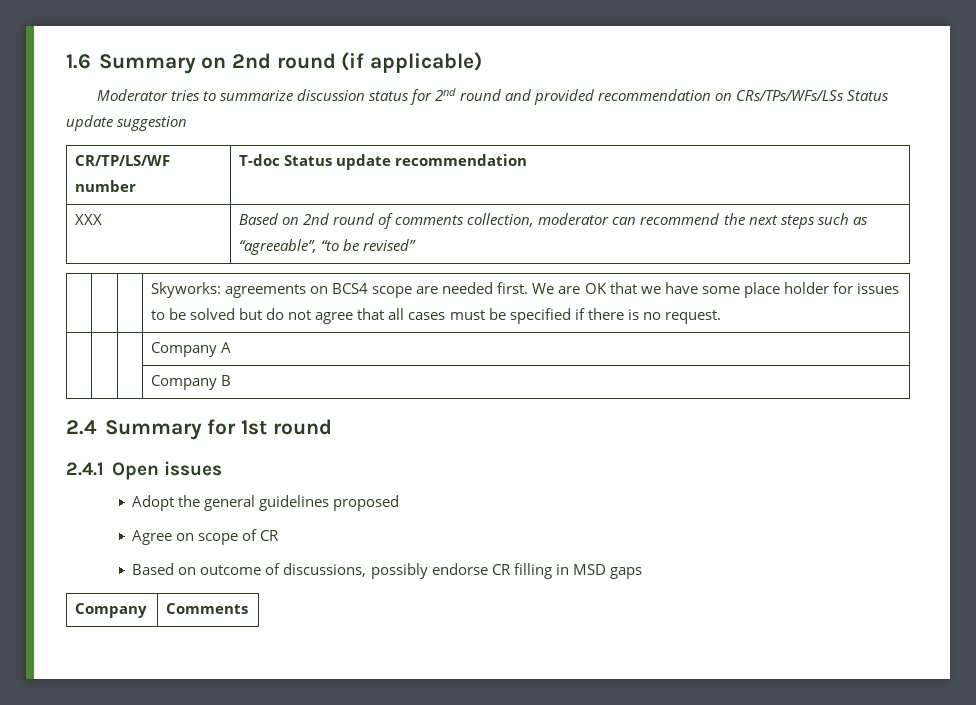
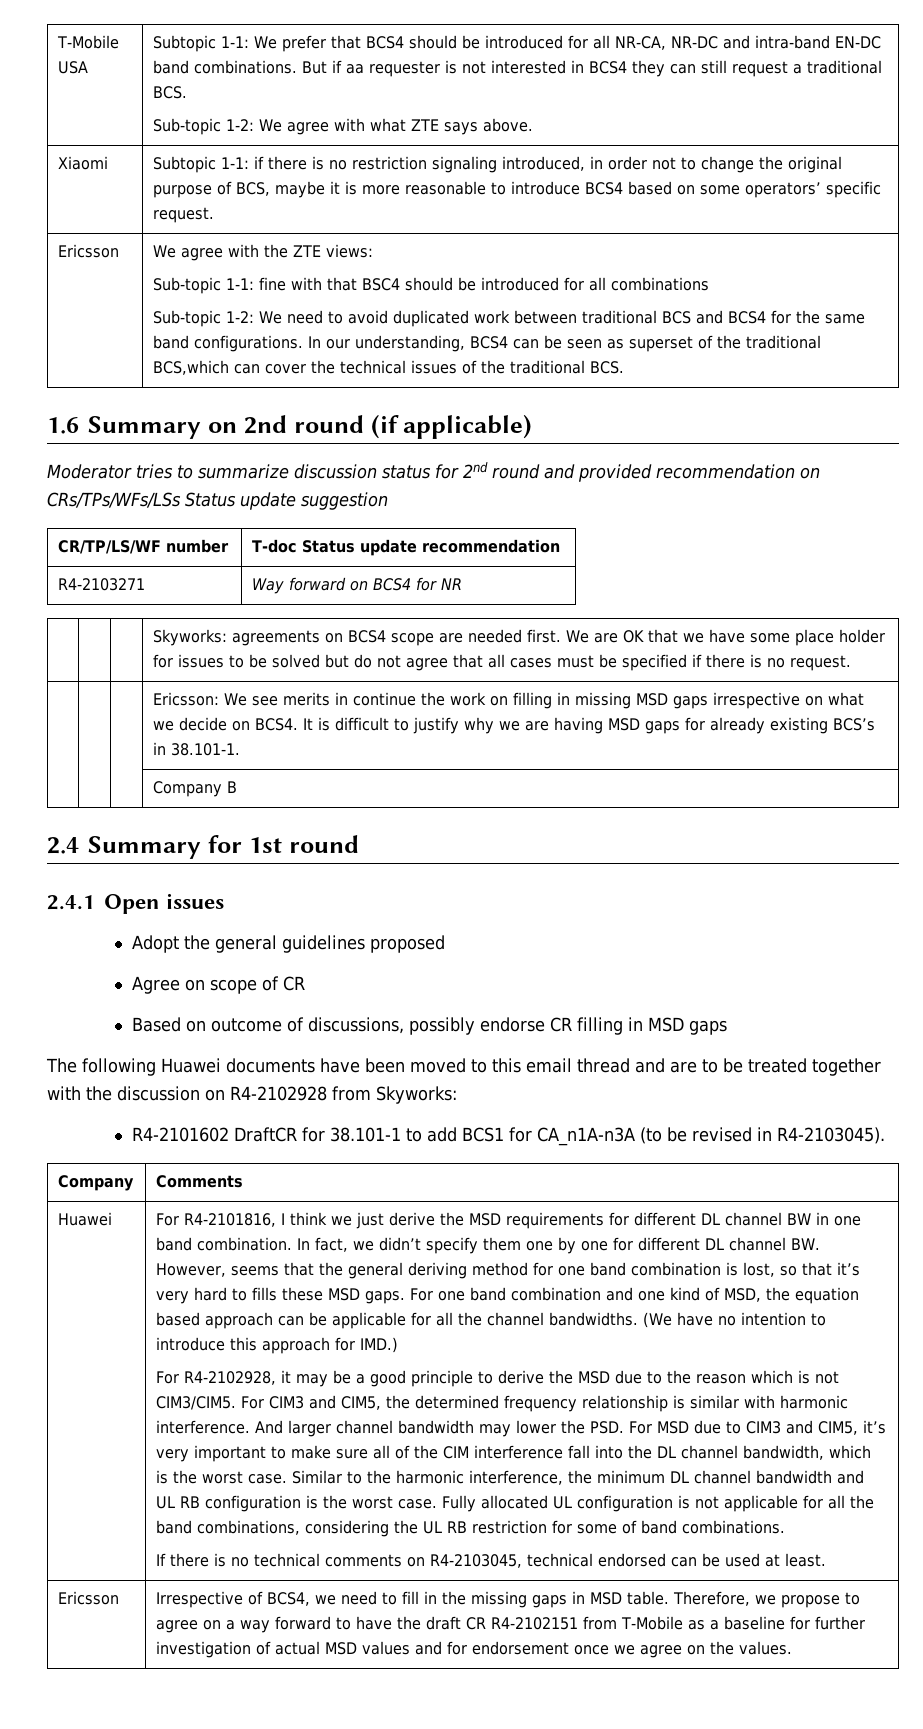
(66, 61) none -> [57,35,120,49] [58,61,89,74] [153,35,882,52] [153,60,883,77] [153,86,188,99] [153,118,534,135] [58,156,109,170] [153,156,843,173] [153,181,882,198] [153,207,215,223] [58,244,120,258] [153,244,374,261] [153,277,710,294] [153,310,866,327] [153,335,822,352] [153,360,625,375] T-Mobile USA | Subtopic 1-1: We prefer that BCS4 should be introduced for all NR-CA, NR-DC and intra-band EN-DC band combinations. But if aa requester is not interested in BCS4 they can still request a traditional BCS. // Sub-topic 1-2: We agree with what ZTE says above. // Xiaomi | Subtopic 1-1: if there is no restriction signaling introduced, in order not to change the original purpose of BCS, maybe it is more reasonable to introduce BCS4 based on some operators’ specific request. // Ericsson | We agree with the ZTE views: // Sub-topic 1-1: fine with that BSC4 should be introduced for all combinations // Sub-topic 1-2: We need to avoid duplicated work between traditional BCS and BCS4 for the same band configurations. In our understanding, BCS4 can be seen as superset of the traditional BCS,which can cover the technical issues of the traditional BCS. //
[75,214,103,225] [239,213,868,229] [239,239,417,255] XXX | Based on 2nd round of comments collection, moderator can recommend the next steps such as “agreeable”, “to be revised” -> [58,578,146,591] [252,577,463,594] R4-2103271 | Way forward on BCS4 for NR
[151,342,232,357] Company A -> [153,692,865,709] [153,717,876,734] [153,742,241,756] Ericsson: We see merits in continue the work on filling in missing MSD gaps irrespective on what we decide on BCS4. It is difficult to justify why we are having MSD gaps for already existing BCS’s in 38.101-1.
[75,603,148,618] [166,603,249,614] // Company | Comments -> [46,1058,881,1076] [47,1086,457,1104] [131,1127,885,1146] [58,1175,135,1191] [156,1175,244,1188] [58,1212,113,1226] [156,1212,862,1229] [156,1237,821,1254] [156,1262,861,1279] [156,1287,860,1304] [156,1312,827,1329] [156,1337,399,1354] [156,1370,840,1387] [156,1395,849,1412] [156,1420,887,1437] [156,1445,872,1462] [156,1470,865,1485] [156,1495,875,1512] [156,1520,786,1537] [156,1553,827,1568] [58,1591,120,1605] [156,1591,861,1608] [156,1616,866,1633] [156,1641,793,1658] // The following Huawei documents have been moved to this email thread and are to be treated together with the discussion on R4-2102928 from Skyworks: // R4-2101602 DraftCR for 38.101-1 to add BCS1 for CA_n1A-n3A (to be revised in R4-2103045). // Company | Comments // Huawei | For R4-2101816, I think we just derive the MSD requirements for different DL channel BW in one band combination. In fact, we didn’t specify them one by one for different DL channel BW. However, seems that the general deriving method for one band combination is lost, so that it’s very hard to fills these MSD gaps. For one band combination and one kind of MSD, the equation based approach can be applicable for all the channel bandwidths. (We have no intention to introduce this approach for IMD.) // For R4-2102928, it may be a good principle to derive the MSD due to the reason which is not CIM3/CIM5. For CIM3 and CIM5, the determined frequency relationship is similar with harmonic interference. And larger channel bandwidth may lower the PSD. For MSD due to CIM3 and CIM5, it’s very important to make sure all of the CIM interference fall into the DL channel bandwidth, which is the worst case. Similar to the harmonic interference, the minimum DL channel bandwidth and UL RB configuration is the worst case. Fully allocated UL configuration is not applicable for all the band combinations, considering the UL RB restriction for some of band combinations. // If there is no technical comments on R4-2103045, technical endorsed can be used at least. // Ericsson | Irrespective of BCS4, we need to fill in the missing gaps in MSD table. Therefore, we propose to agree on a way forward to have the draft CR R4-2102151 from T-Mobile as a baseline for further investigation of actual MSD values and for endorsement once we agree on the values.

